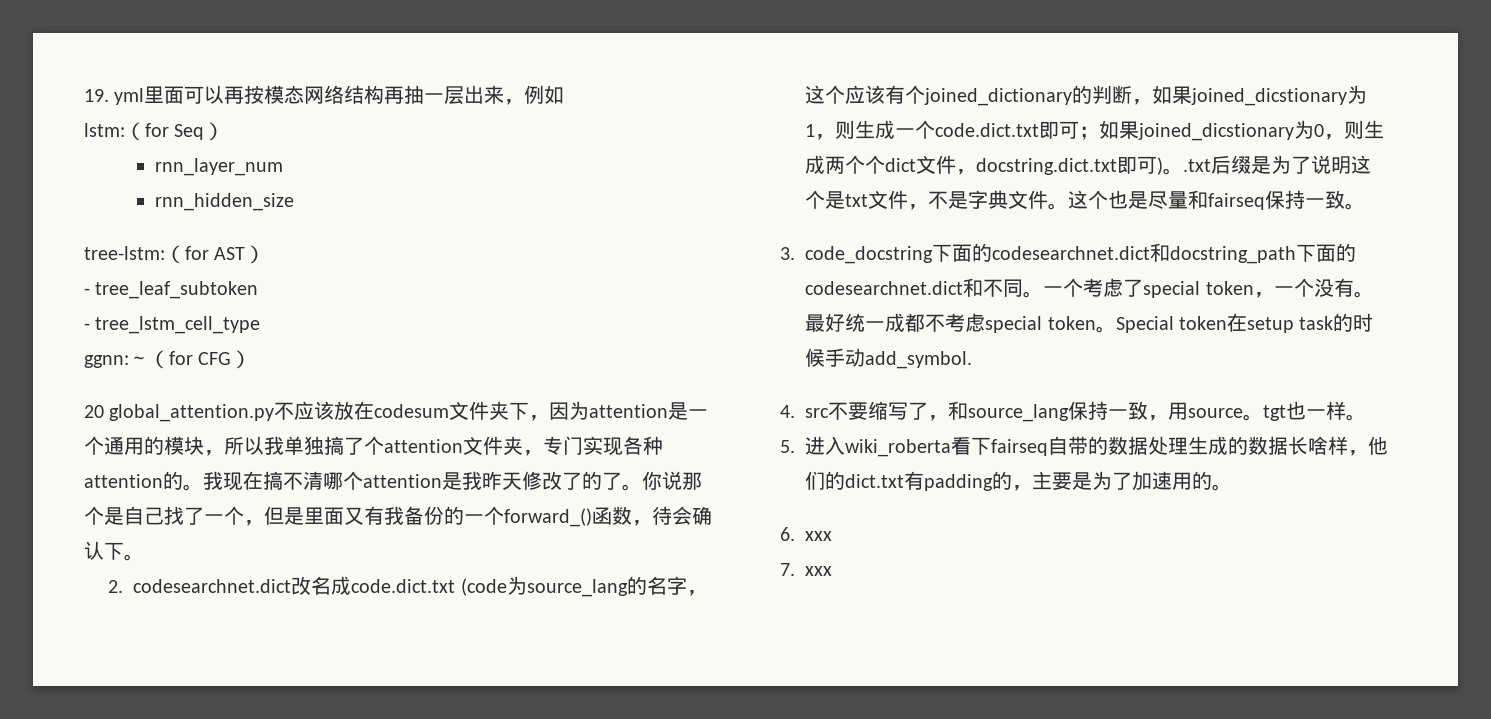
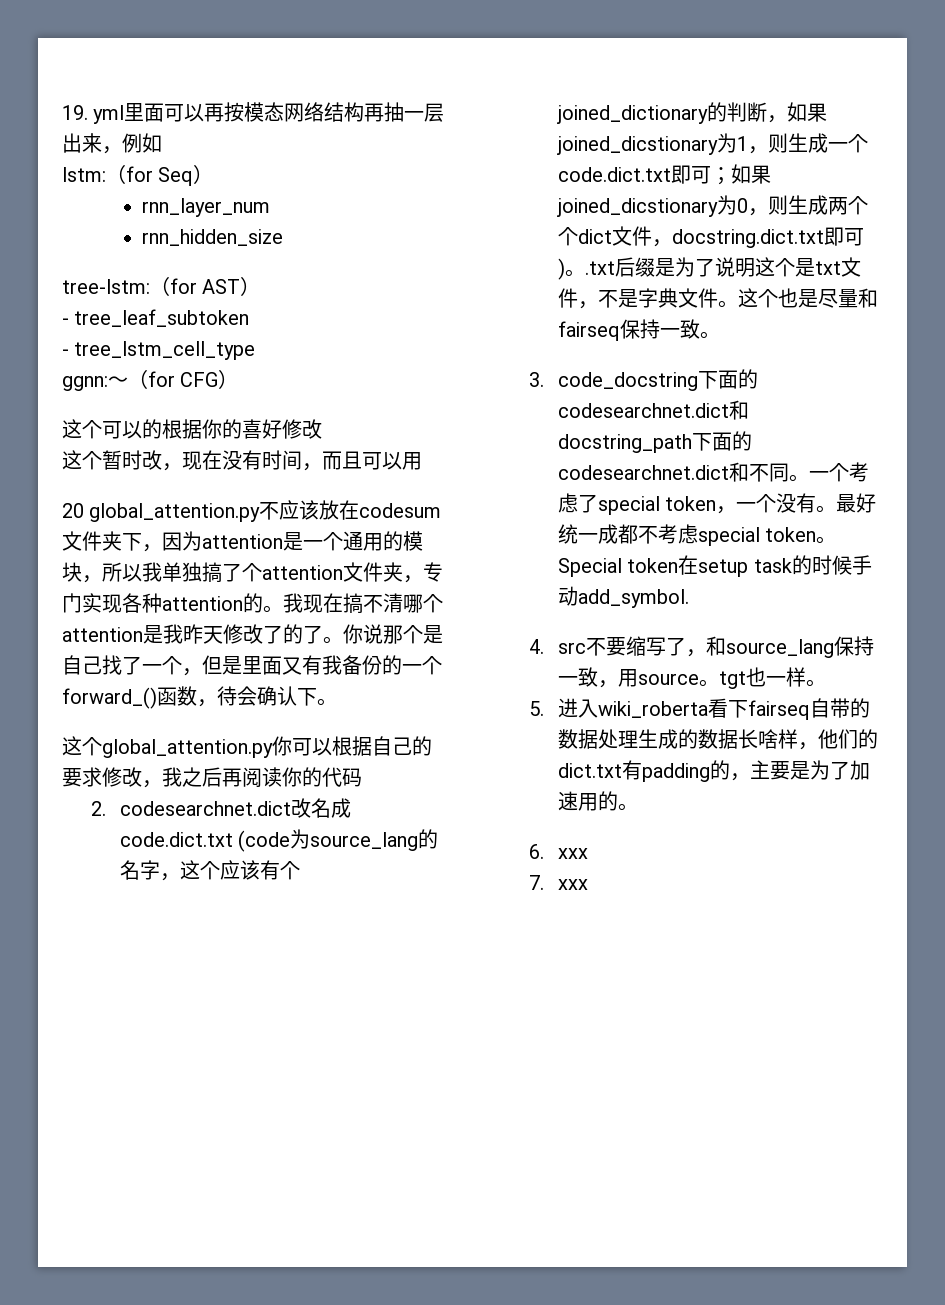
(252, 359) none -> [62,419,322,439] [62,450,422,471] // 这个可以的根据你的喜好修改 // 这个暂时改，现在没有时间，而且可以用
(144, 557) none -> [62,736,432,758] [62,767,362,788] // 这个global_attention.py你可以根据自己的要求修改，我之后再阅读你的代码

